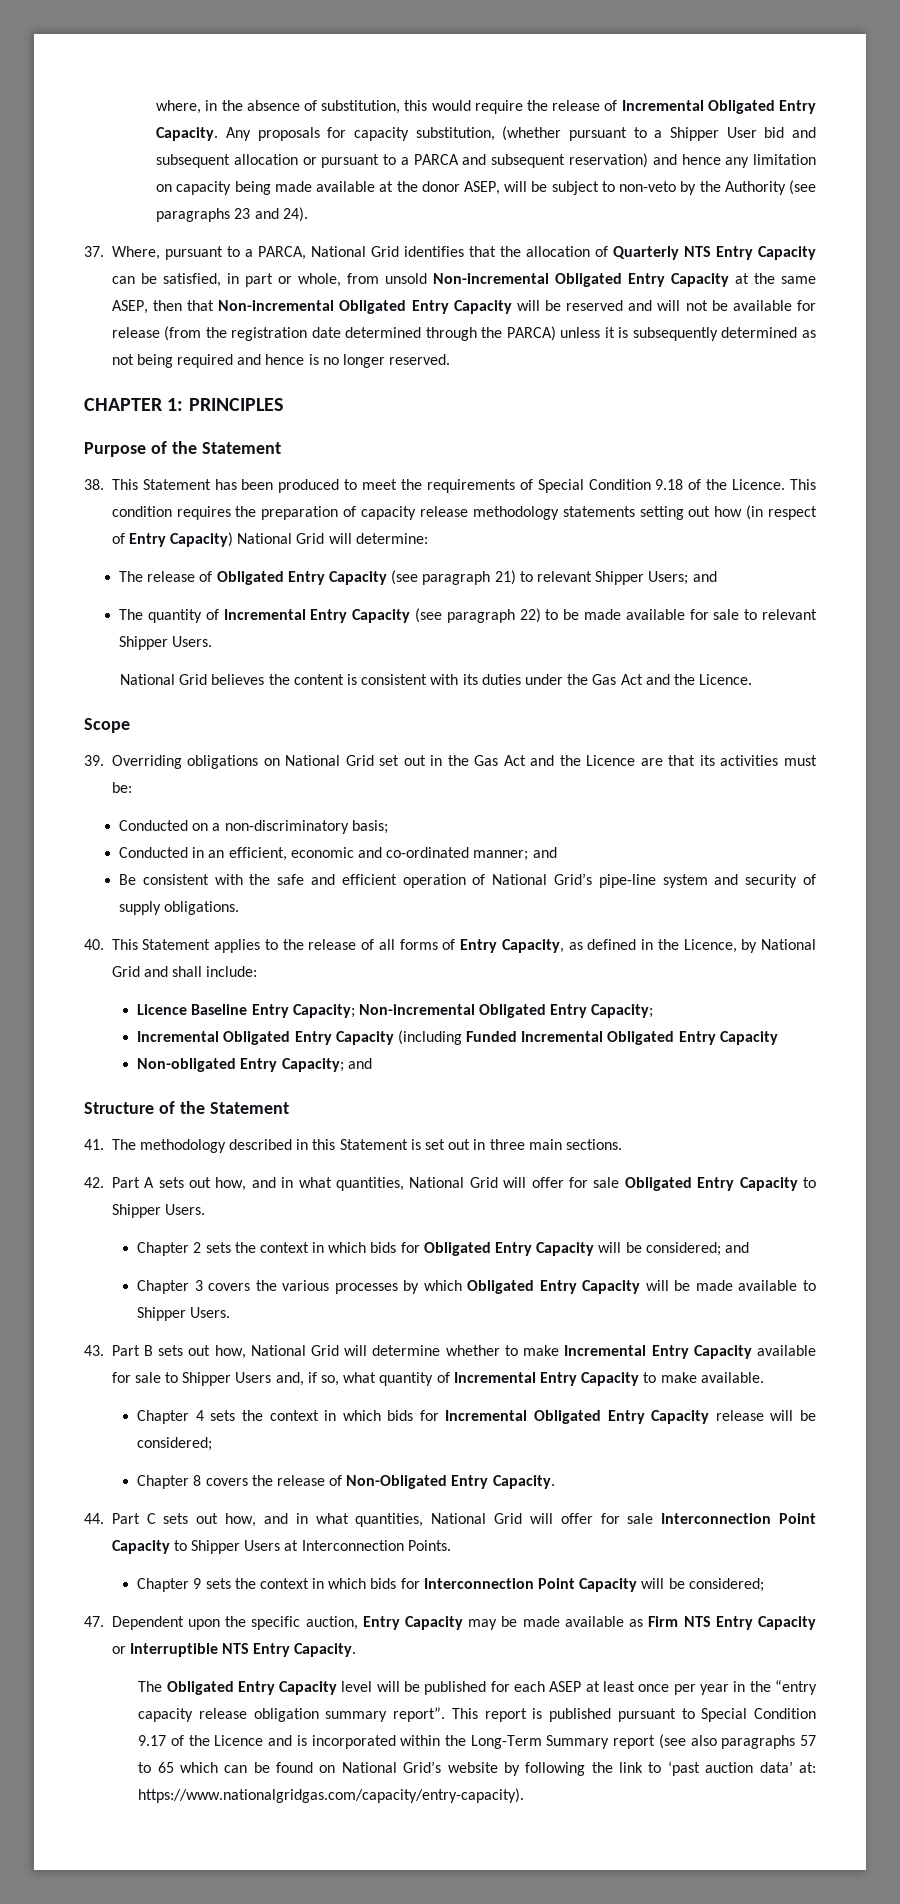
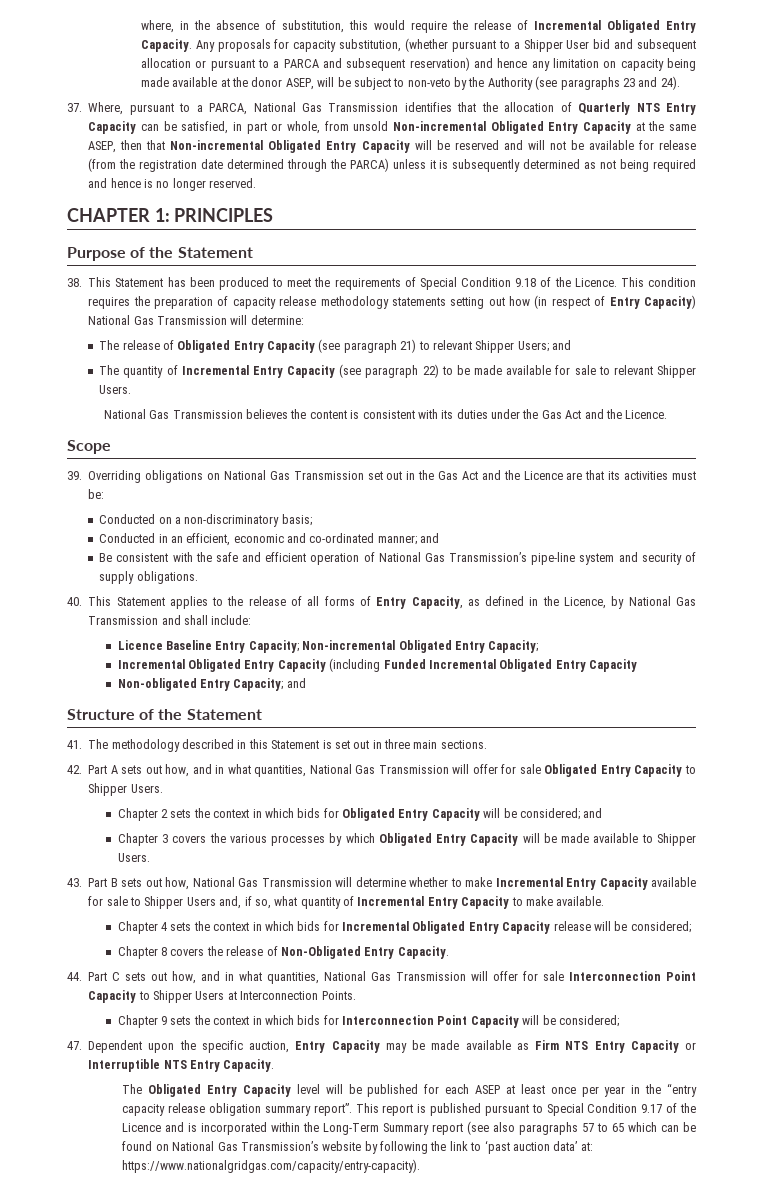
[370,246,399,257] Grid -> [301,103,399,112] Gas Transmission
[296,533,325,544] Grid -> [133,316,227,325] Gas Transmission
[179,674,208,685] Grid -> [149,410,243,419] Gas Transmission
[345,755,374,766] Grid -> [269,471,364,480] Gas Transmission
[554,873,593,885] Grid’s -> [424,552,528,562] Gas Transmission’s
[111,966,140,977] Grid -> [675,597,696,606] [88,616,159,625] Gas Transmission
[469,1177,498,1188] Grid -> [355,765,449,774] Gas Transmission
[311,1345,340,1356] Grid -> [238,878,332,887] Gas Transmission
[494,1513,523,1524] Grid -> [371,972,467,981] Gas Transmission
[403,1761,442,1773] Grid’s -> [217,1141,319,1151] Gas Transmission’s

